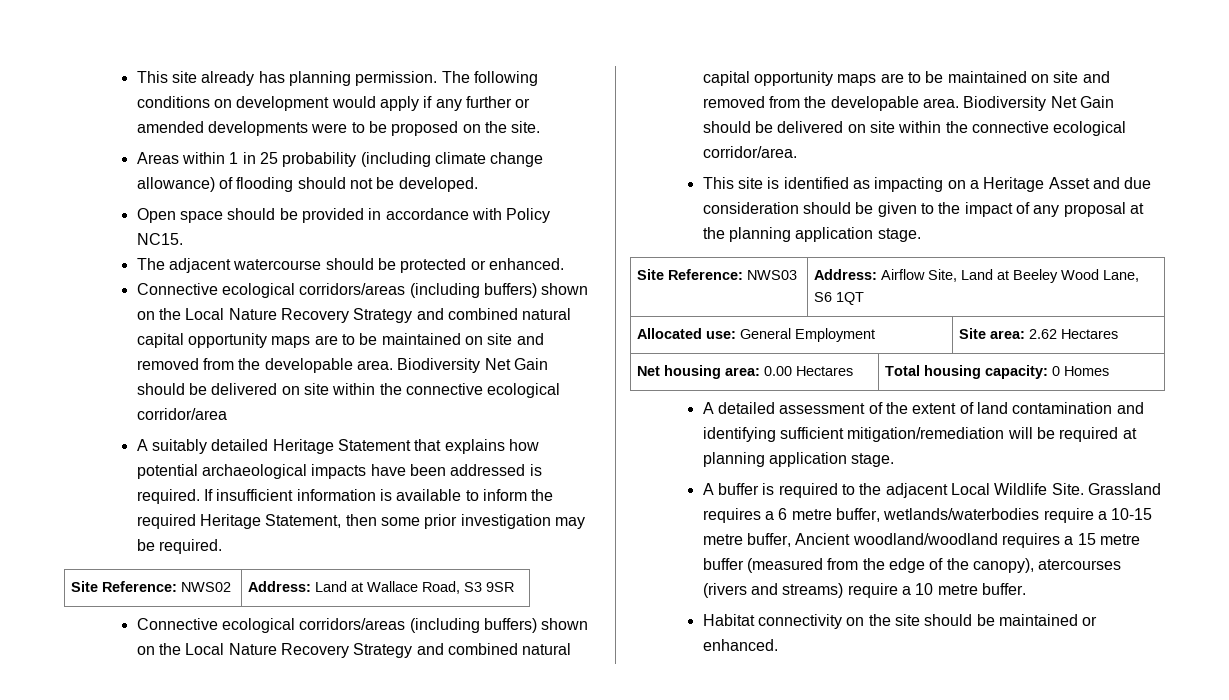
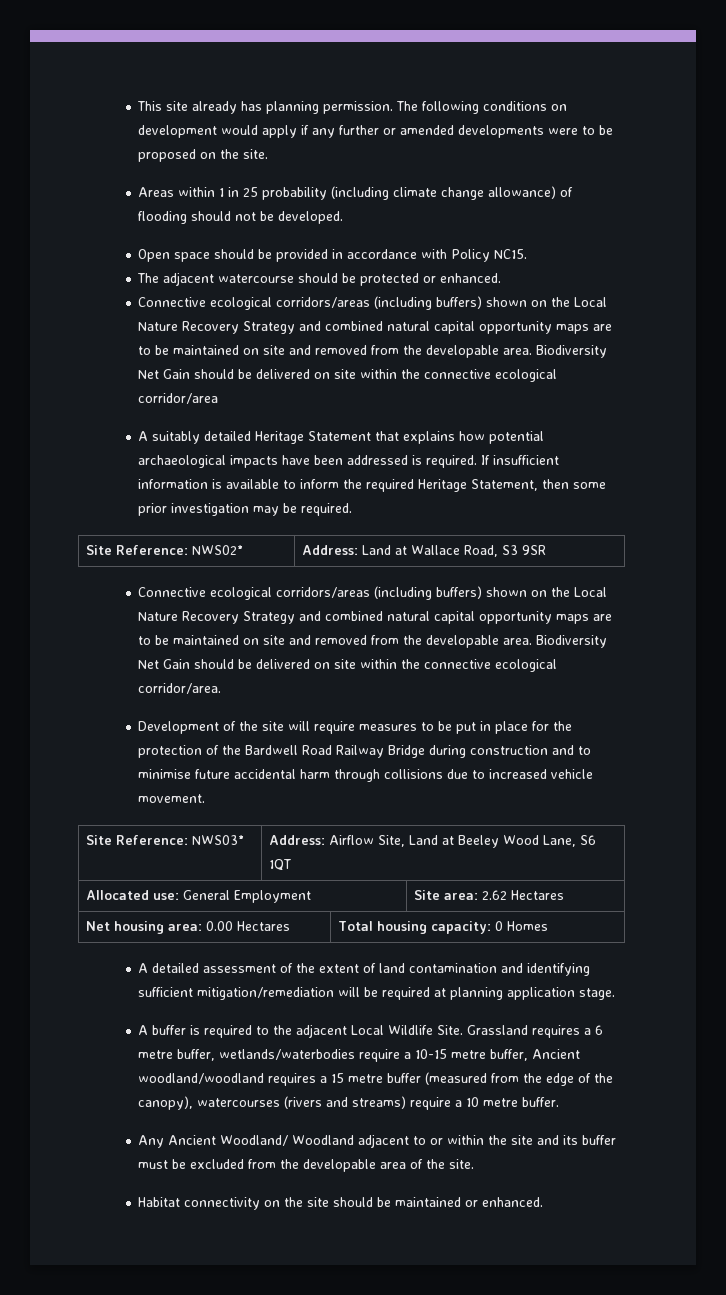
[181,582,232,592] NWS02 -> [191,545,243,555] NWS02*
[702,177,1152,192] [702,202,1144,217] [702,227,921,242] [637,269,798,280] This site is identified as impacting on a Heritage Asset and due consideration should be given to the impact of any proposal at the planning application stage. // Site Reference: NWS03 -> [138,721,573,734] [138,745,592,758] [138,769,594,782] [138,794,206,803] [85,835,244,845] Development of the site will require measures to be put in place for the protection of the Bardwell Road Railway Bridge during construction and to minimise future accidental harm through collisions due to increased vehicle movement. // Site Reference: NWS03*
[1038,559,1122,570] atercourses -> [197,1098,281,1107] watercourses
(1026, 589) none -> [138,1134,617,1148] [138,1159,475,1172] // Any Ancient Woodland/ Woodland adjacent to or within the site and its buffer must be excluded from the developable area of the site.

